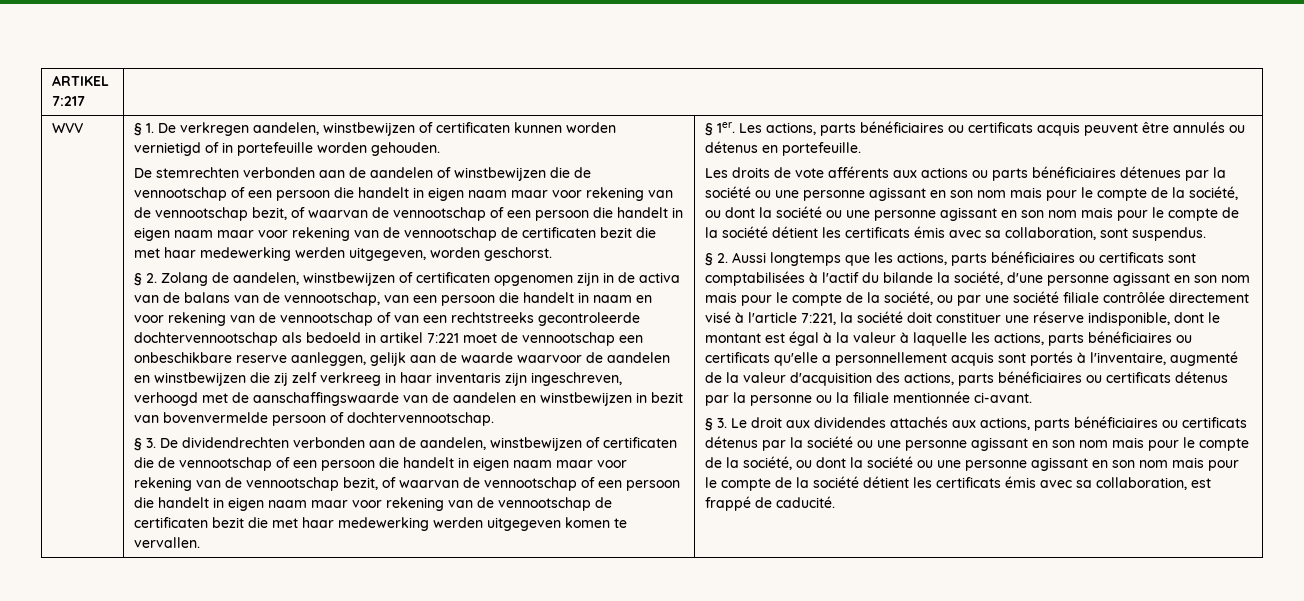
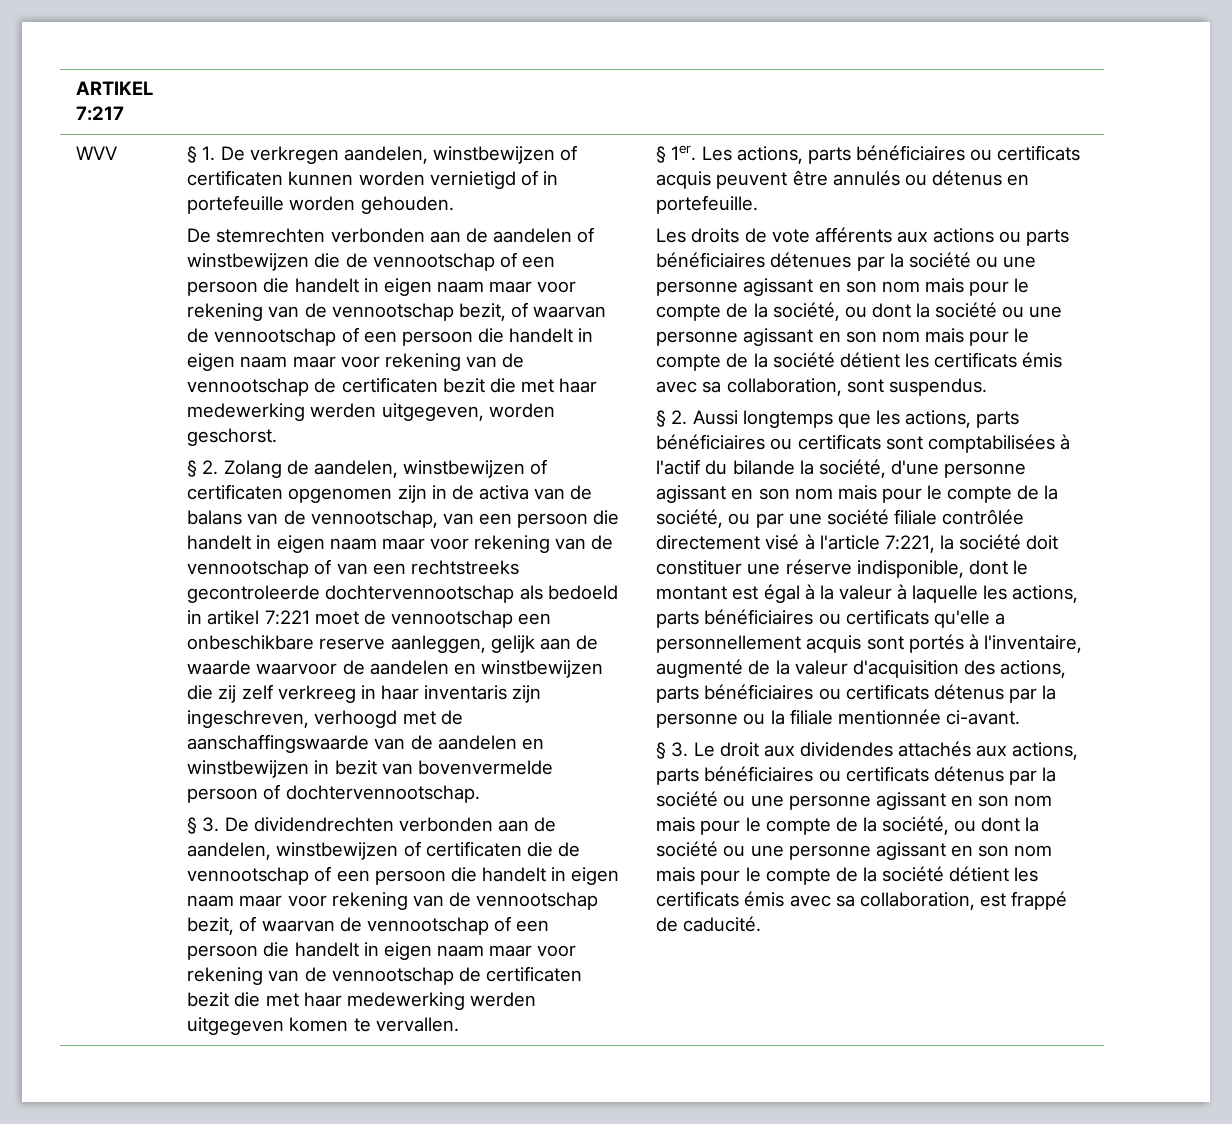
[592,295,652,303] naam en -> [276,535,425,553] eigen naam maar

